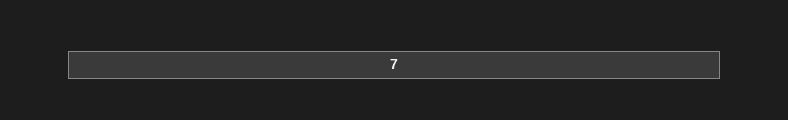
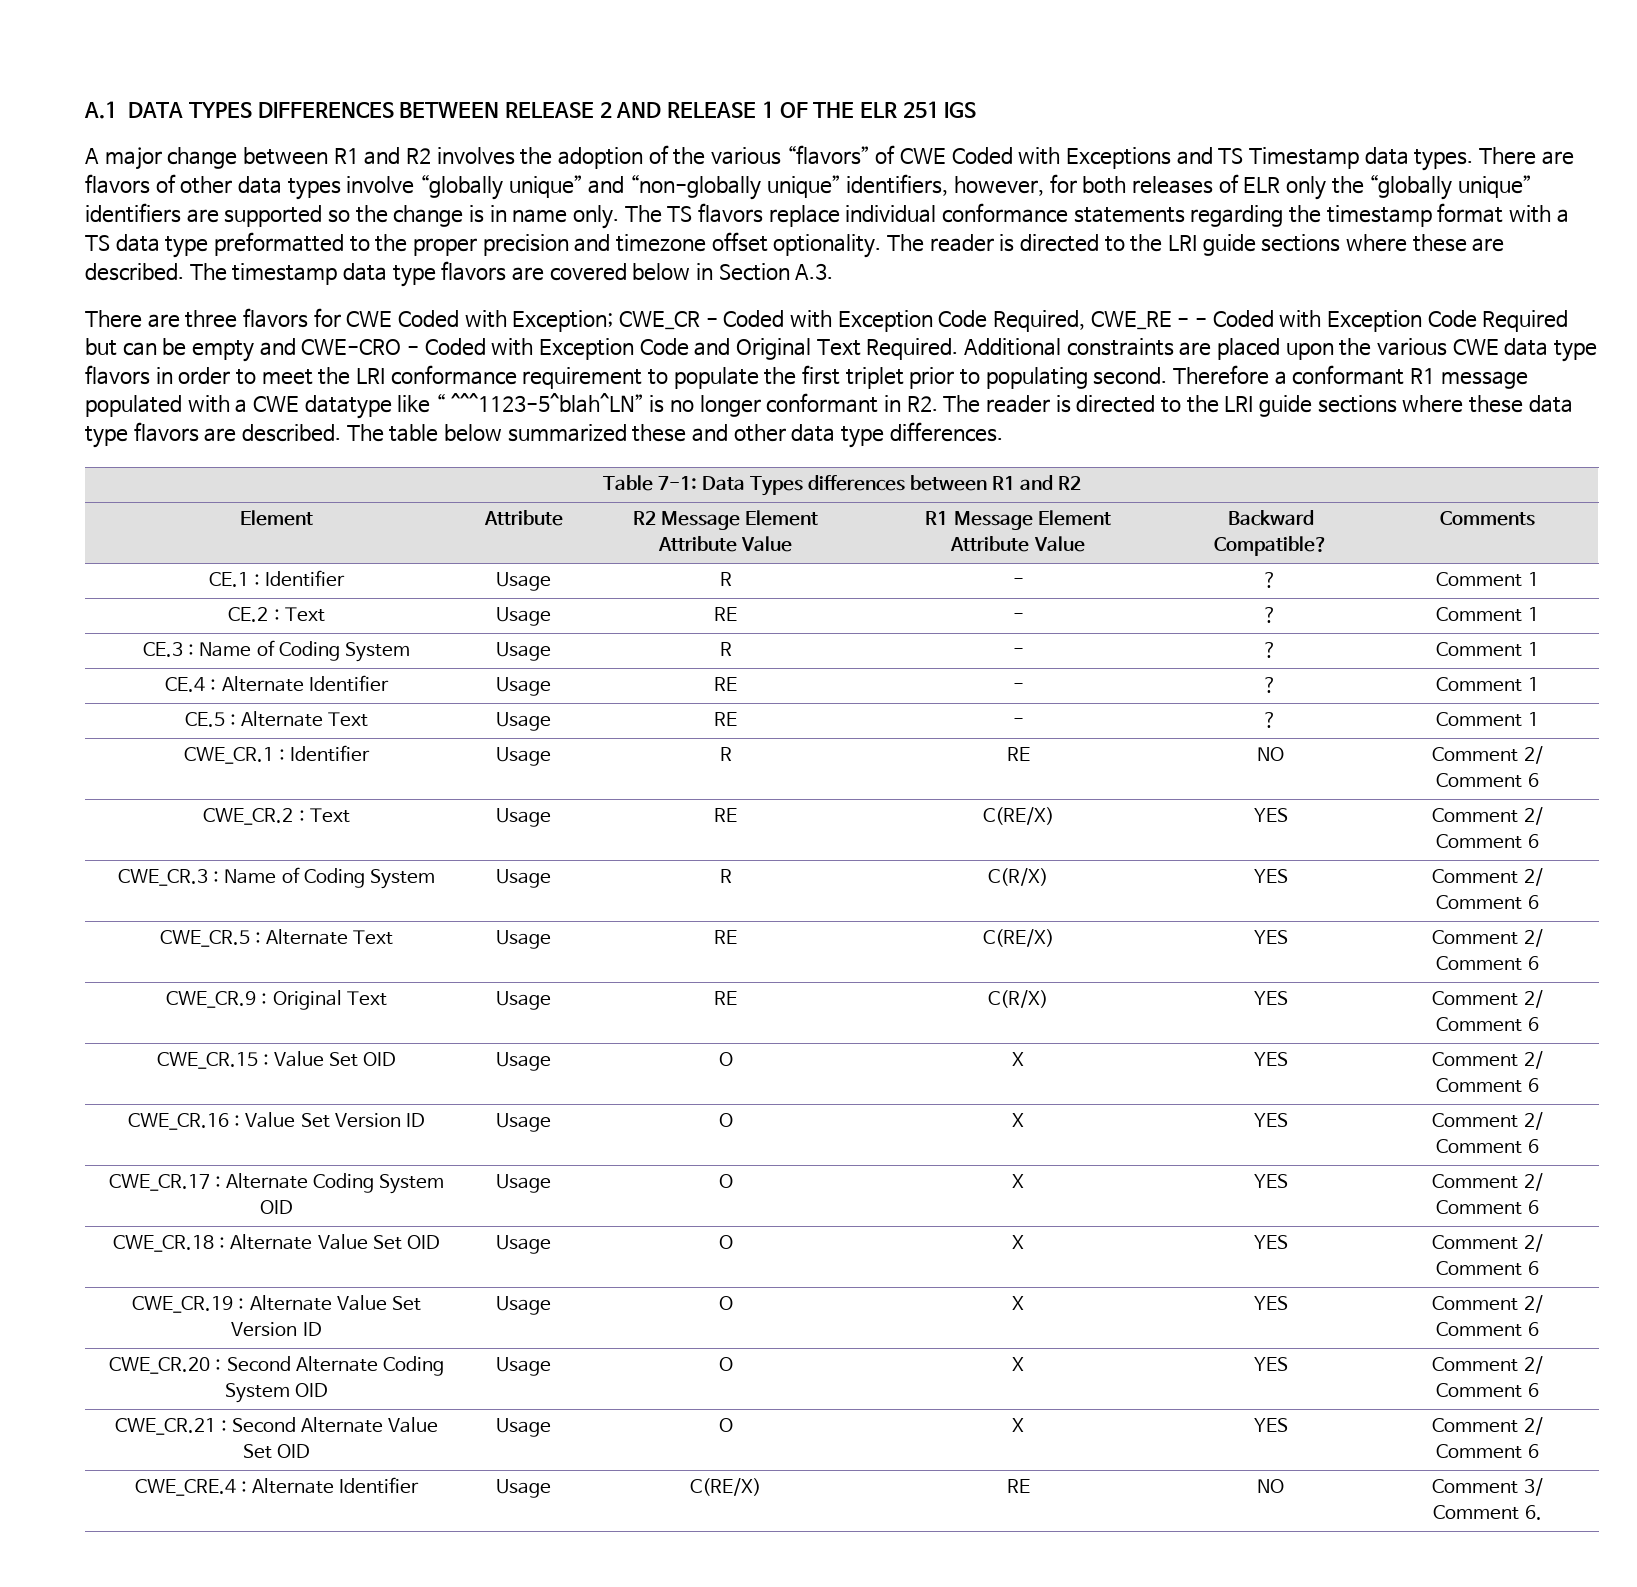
[390,59,398,69] 7 -> [84,101,977,119] [85,145,1574,171] [85,174,1532,200] [85,203,1569,229] [85,232,1505,258] [85,261,834,287] [85,308,1569,332] [85,338,1597,362] [85,365,1528,389] [85,393,1573,419] [85,422,1003,448] [602,475,1082,496] [240,510,313,526] [483,510,563,526] [632,510,819,530] [657,536,793,552] [925,510,1111,530] [950,536,1085,552] [1227,510,1314,526] [1213,536,1328,556] [1440,511,1535,526] [208,570,346,587] [496,572,551,591] [719,572,732,586] [1012,578,1024,586] [1264,572,1277,588] [1436,572,1539,587] [228,607,325,622] [496,607,551,626] [714,607,737,621] [1012,613,1024,621] [1264,607,1277,623] [1436,607,1539,622] [143,640,410,662] [496,642,551,661] [719,642,732,656] [1012,648,1024,656] [1264,642,1277,658] [1436,642,1539,657] [165,675,389,692] [496,677,551,696] [714,677,737,691] [1012,683,1024,691] [1264,677,1277,693] [1436,677,1539,692] [184,711,369,727] [496,712,551,731] [714,712,737,726] [1012,718,1024,726] [1264,712,1277,728] [1436,712,1539,727] [183,745,371,764] [496,747,551,766] [719,747,732,761] [1006,747,1030,761] [1257,747,1284,761] [1432,746,1543,764] [1436,773,1539,788] [203,808,350,825] [496,808,551,827] [714,808,737,822] [982,807,1054,825] [1253,808,1288,822] [1432,807,1543,825] [1436,834,1539,849] [118,867,435,889] [496,869,551,888] [719,869,732,883] [988,868,1048,886] [1253,869,1288,883] [1432,868,1543,886] [1436,895,1539,910] [159,929,394,947] [496,930,551,949] [714,930,737,944] [982,929,1054,947] [1253,930,1288,944] [1432,929,1543,947] [1436,956,1539,971] [166,990,387,1010] [496,991,551,1010] [714,991,737,1005] [988,990,1048,1008] [1253,991,1288,1005] [1432,990,1543,1008] [1436,1017,1539,1032] [156,1051,397,1069] [496,1052,551,1071] [718,1052,733,1066] [1012,1052,1024,1066] [1253,1052,1288,1066] [1432,1051,1543,1069] [1436,1078,1539,1093] [128,1112,425,1130] [496,1113,551,1132] [718,1113,733,1127] [1012,1113,1024,1127] [1253,1113,1288,1127] [1432,1112,1543,1130] [1436,1139,1539,1154] [108,1173,445,1194] [260,1200,293,1214] [496,1174,551,1193] [718,1174,733,1188] [1012,1174,1024,1188] [1253,1174,1288,1188] [1432,1173,1543,1191] [1436,1200,1539,1215] [113,1234,440,1252] [496,1235,551,1254] [718,1235,733,1249] [1012,1235,1024,1249] [1253,1235,1288,1249] [1432,1234,1543,1252] [1436,1261,1539,1276] [132,1295,421,1313] [231,1322,322,1337] [496,1296,551,1315] [718,1296,733,1310] [1012,1296,1024,1310] [1253,1296,1288,1310] [1432,1295,1543,1313] [1436,1322,1539,1337] [109,1356,444,1376] [224,1383,329,1403] [496,1357,551,1376] [718,1357,733,1371] [1012,1357,1024,1371] [1253,1357,1288,1371] [1432,1356,1543,1374] [1436,1383,1539,1398] [114,1417,439,1435] [242,1444,311,1459] [496,1418,551,1437] [718,1418,733,1432] [1012,1418,1024,1432] [1253,1418,1288,1432] [1432,1417,1543,1435] [1436,1444,1539,1459] [134,1477,420,1496] [496,1479,551,1498] [690,1478,761,1496] [1006,1479,1030,1493] [1257,1479,1284,1493] [1432,1478,1543,1496] [1433,1505,1542,1520] A.1 DATA TYPES DIFFERENCES BETWEEN RELEASE 2 AND RELEASE 1 OF THE ELR 251 IGS // A major change between R1 and R2 involves the adoption of the various “flavors” of CWE Coded with Exceptions and TS Timestamp data types. There are flavors of other data types involve “globally unique” and “non-globally unique” identifiers, however, for both releases of ELR only the “globally unique” identifiers are supported so the change is in name only. The TS flavors replace individual conformance statements regarding the timestamp format with a TS data type preformatted to the proper precision and timezone offset optionality. The reader is directed to the LRI guide sections where these are described. The timestamp data type flavors are covered below in Section A.3. // There are three flavors for CWE Coded with Exception; CWE_CR - Coded with Exception Code Required, CWE_RE - - Coded with Exception Code Required but can be empty and CWE-CRO - Coded with Exception Code and Original Text Required. Additional constraints are placed upon the various CWE data type flavors in order to meet the LRI conformance requirement to populate the first triplet prior to populating second. Therefore a conformant R1 message populated with a CWE datatype like “ ^^^1123-5^blah^LN” is no longer conformant in R2. The reader is directed to the LRI guide sections where these data type flavors are described. The table below summarized these and other data type differences. // Table 7-1: Data Types differences between R1 and R2 // Element | Attribute | R2 Message Element Attribute Value | R1 Message Element Attribute Value | Backward Compatible? | Comments // CE.1 : Identifier | Usage | R | - | ? | Comment 1 // CE.2 : Text | Usage | RE | - | ? | Comment 1 // CE.3 : Name of Coding System | Usage | R | - | ? | Comment 1 // CE.4 : Alternate Identifier | Usage | RE | - | ? | Comment 1 // CE.5 : Alternate Text | Usage | RE | - | ? | Comment 1 // CWE_CR.1 : Identifier | Usage | R | RE | NO | Comment 2/ Comment 6 // CWE_CR.2 : Text | Usage | RE | C(RE/X) | YES | Comment 2/ Comment 6 // CWE_CR.3 : Name of Coding System | Usage | R | C(R/X) | YES | Comment 2/ Comment 6 // CWE_CR.5 : Alternate Text | Usage | RE | C(RE/X) | YES | Comment 2/ Comment 6 // CWE_CR.9 : Original Text | Usage | RE | C(R/X) | YES | Comment 2/ Comment 6 // CWE_CR.15 : Value Set OID | Usage | O | X | YES | Comment 2/ Comment 6 // CWE_CR.16 : Value Set Version ID | Usage | O | X | YES | Comment 2/ Comment 6 // CWE_CR.17 : Alternate Coding System OID | Usage | O | X | YES | Comment 2/ Comment 6 // CWE_CR.18 : Alternate Value Set OID | Usage | O | X | YES | Comment 2/ Comment 6 // CWE_CR.19 : Alternate Value Set Version ID | Usage | O | X | YES | Comment 2/ Comment 6 // CWE_CR.20 : Second Alternate Coding System OID | Usage | O | X | YES | Comment 2/ Comment 6 // CWE_CR.21 : Second Alternate Value Set OID | Usage | O | X | YES | Comment 2/ Comment 6 // CWE_CRE.4 : Alternate Identifier | Usage | C(RE/X) | RE | NO | Comment 3/ Comment 6.

